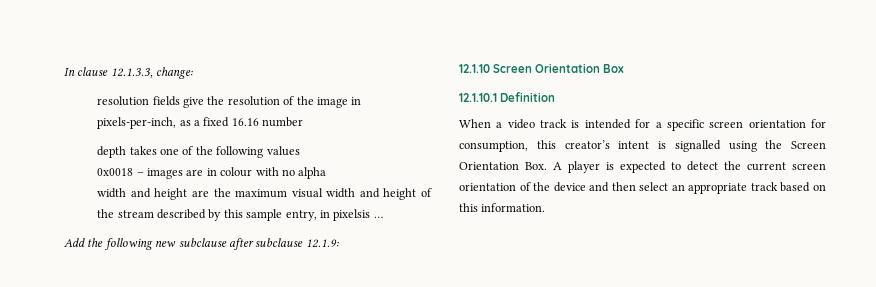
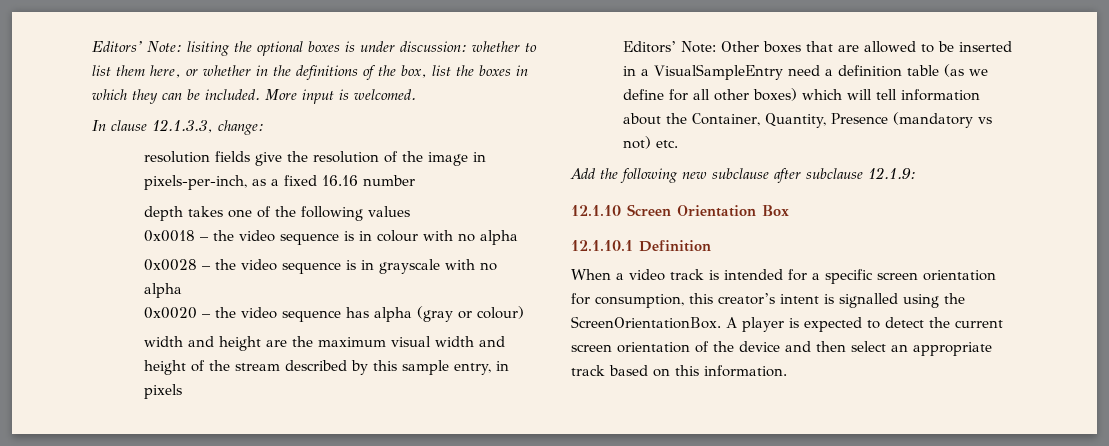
(64, 72) none -> [92,41,537,56] [92,65,528,80] [92,89,416,104] Editors’ Note: lisiting the optional boxes is under discussion: whether to list them here, or whether in the definitions of the box, list the boxes in which they can be included. More input is welcomed. //
[147,168,204,179] images are -> [212,230,354,245] the video sequence is
(327, 173) none -> [143,259,497,274] [143,283,182,298] [143,306,524,322] // 0x0028 – the video sequence is in grayscale with no alpha // 0x0020 – the video sequence has alpha (gray or colour)
[333,209,383,221] pixelsis … -> [143,384,182,399] [622,41,1012,53] [622,64,988,80] [622,88,980,101] [622,112,993,128] [622,136,678,149] pixels // Editors’ Note: Other boxes that are allowed to be inserted in a VisualSampleEntry need a definition table (as we define for all other boxes) which will tell information about the Container, Quantity, Presence (mandatory vs not) etc.
[791,141,826,149] [459,162,547,170] Screen Orientation Box. -> [571,316,721,329] ScreenOrientationBox.

